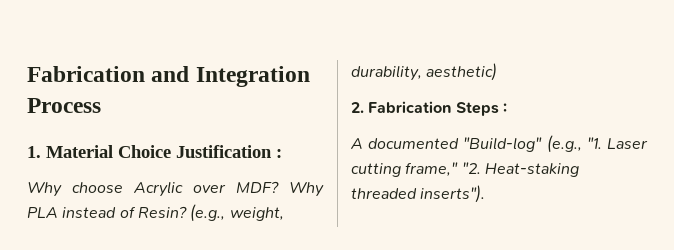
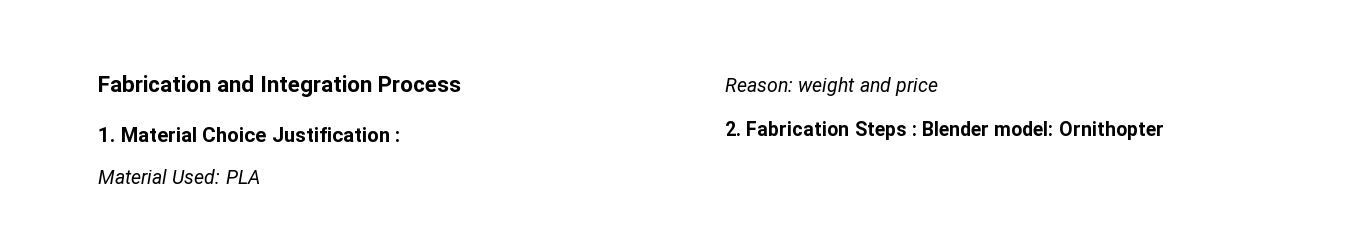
[27,181,324,197] [27,204,284,222] [351,63,498,81] [351,101,507,116] [350,135,648,153] [351,162,579,177] [351,185,486,203] Why choose Acrylic over MDF? Why PLA instead of Resin? (e.g., weight, durability, aesthetic) // 2. Fabrication Steps : // A documented "Build-log" (e.g., "1. Laser cutting frame," "2. Heat-staking threaded inserts"). -> [98,169,260,184] [725,77,938,96] [725,121,1164,140] Material Used: PLA // Reason: weight and price // 2. Fabrication Steps : Blender model: Ornithopter

